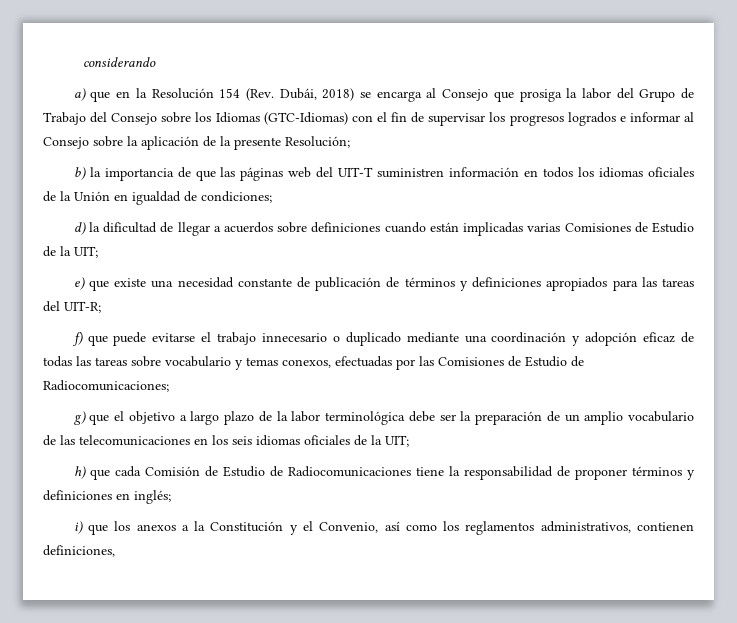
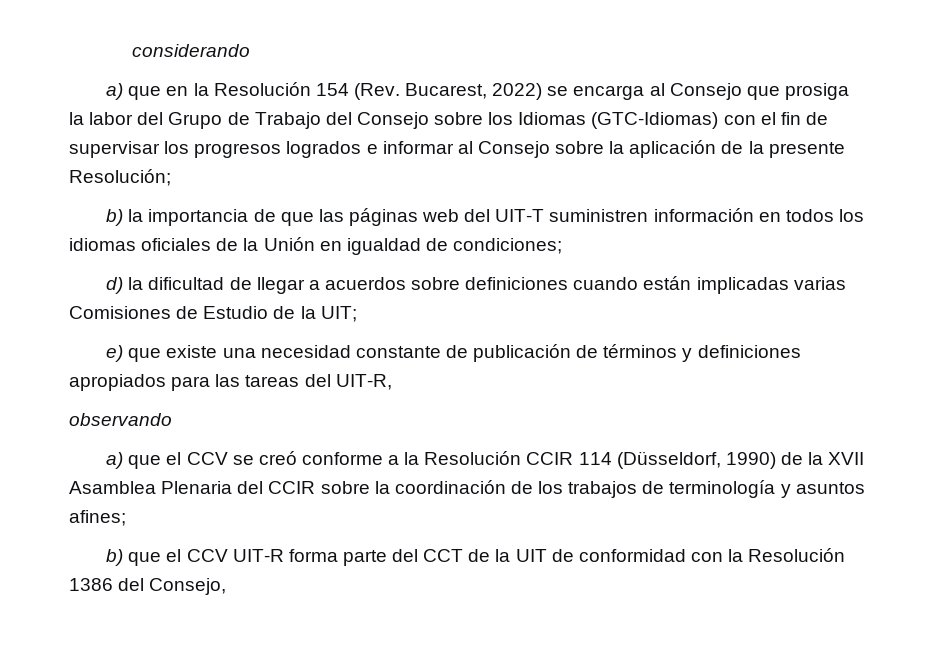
[279,88,355,101] Dubái, 2018) -> [405,83,543,100] Bucarest, 2022)
[64,301,101,313] [71,332,695,346] [43,356,584,370] [43,380,169,392] [73,411,694,425] [43,435,409,447] [73,466,695,480] [43,490,171,504] [73,521,694,535] [43,545,115,557] UIT-R; // f) que puede evitarse el trabajo innecesario o duplicado mediante una coordinación y adopción eficaz de todas las tareas sobre vocabulario y temas conexos, efectuadas por las Comisiones de Estudio de Radiocomunicaciones; // g) que el objetivo a largo plazo de la labor terminológica debe ser la preparación de un amplio vocabulario de las telecomunicaciones en los seis idiomas oficiales de la UIT; // h) que cada Comisión de Estudio de Radiocomunicaciones tiene la responsabilidad de proponer términos y definiciones en inglés; // i) que los anexos a la Constitución y el Convenio, así como los reglamentos administrativos, contienen definiciones, -> [335,374,392,390] [69,413,172,426] [106,451,865,469] [69,480,865,498] [69,510,126,526] [106,548,846,566] [69,578,227,595] UIT-R, // observando // a) que el CCV se creó conforme a la Resolución CCIR 114 (Düsseldorf, 1990) de la XVII Asamblea Plenaria del CCIR sobre la coordinación de los trabajos de terminología y asuntos afines; // b) que el CCV UIT-R forma parte del CCT de la UIT de conformidad con la Resolución 1386 del Consejo,

